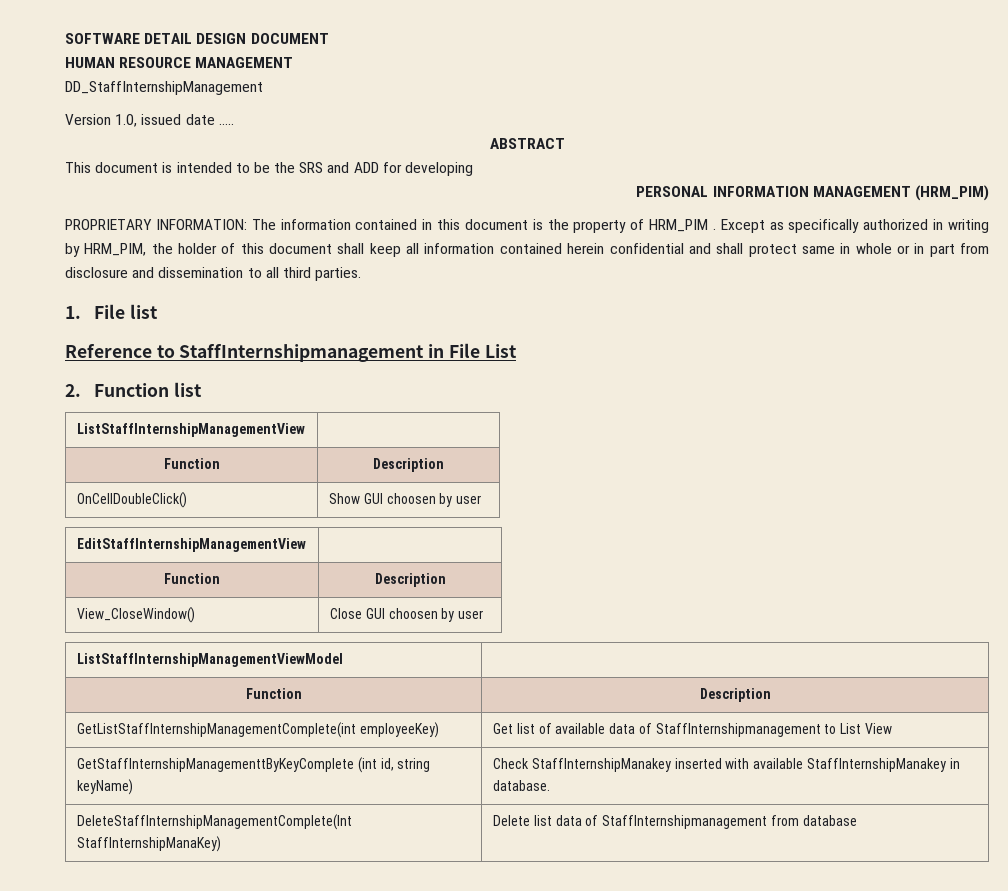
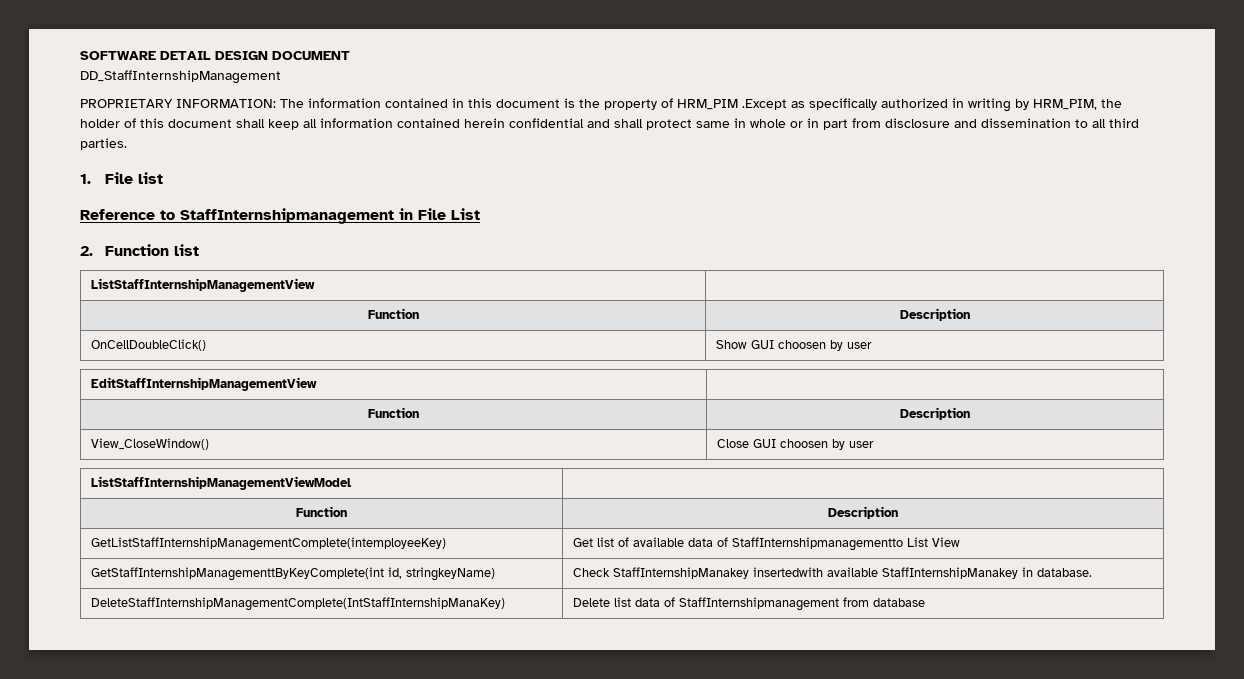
[65,57,294,68] [65,81,263,95] [65,114,234,127] [489,138,565,149] [65,162,474,176] [636,185,989,201] HUMAN RESOURCE MANAGEMENT // DD_StaffInternshipManagement // Version 1.0, issued date ….. // ABSTRACT // This document is intended to be the SRS and ADD for developing // PERSONAL INFORMATION MANAGEMENT (HRM_PIM) -> [80,70,281,84] DD_StaffInternshipManagement
[712,219,765,233] . Except -> [742,99,787,110] .Except
[76,722,439,738] GetListStaffInternshipManagementComplete(int employeeKey) -> [91,537,447,551] GetListStaffInternshipManagementComplete(intemployeeKey)
[655,723,837,737] StaffInternshipmanagement to -> [732,537,904,551] StaffInternshipmanagementto
[76,757,431,773] [76,779,133,795] GetStaffInternshipManagementtByKeyComplete (int id, string keyName) -> [91,567,496,581] GetStaffInternshipManagementtByKeyComplete(int id, stringkeyName)
[674,758,750,769] inserted with -> [753,567,824,577] insertedwith
[76,814,352,830] [76,836,221,852] DeleteStaffInternshipManagementComplete(Int StaffInternshipManaKey) -> [91,597,506,611] DeleteStaffInternshipManagementComplete(IntStaffInternshipManaKey)

